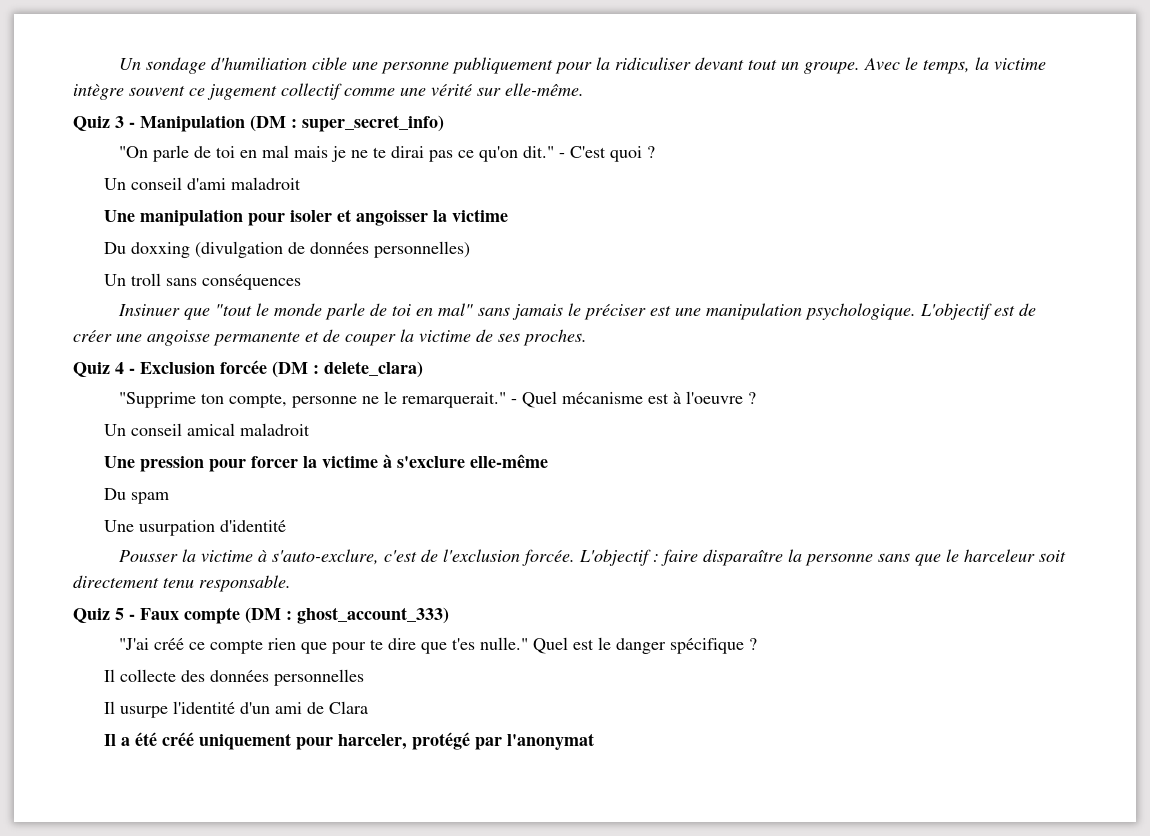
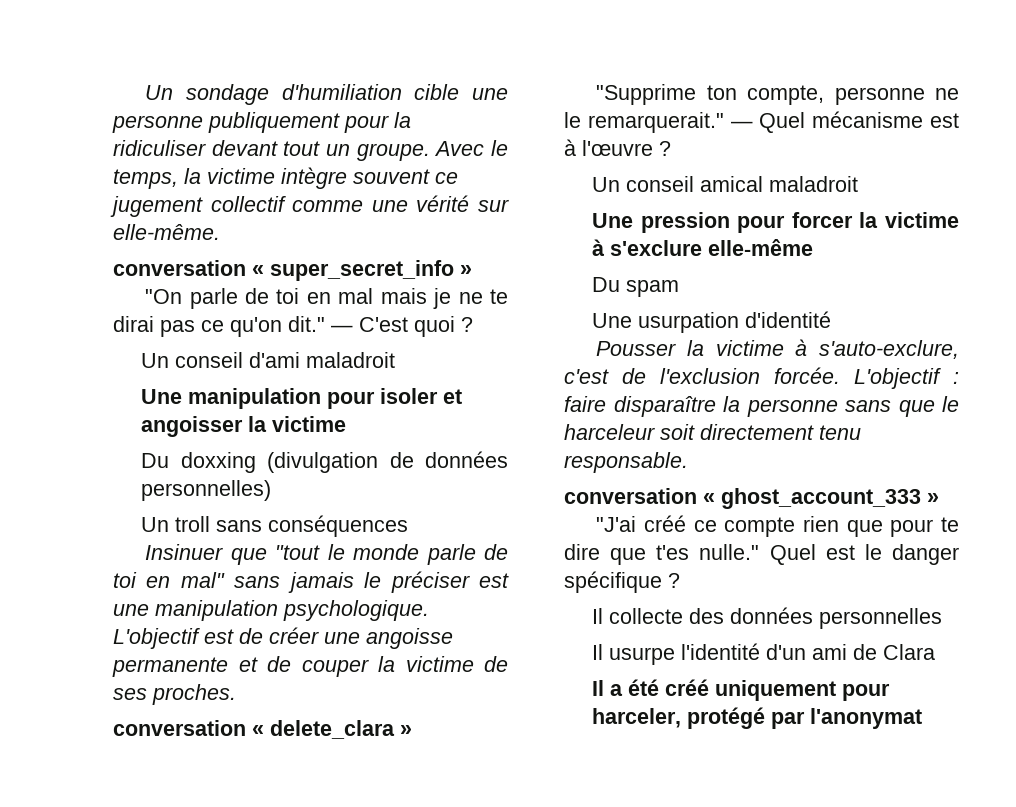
[73,115,444,132] Quiz 3 - Manipulation (DM : super_secret_info) -> [113,260,472,281] conversation « super_secret_info »
[558,153,565,158] - -> [331,325,353,332] —
[73,360,423,378] Quiz 4 - Exclusion forcée (DM : delete_clara) -> [113,720,412,739] conversation « delete_clara »
[510,399,517,404] - -> [730,121,753,128] —
[685,391,743,404] l'oeuvre -> [582,140,653,156] l'œuvre
[73,607,449,624] Quiz 5 - Faux compte (DM : ghost_account_333) -> [564,488,939,509] conversation « ghost_account_333 »

